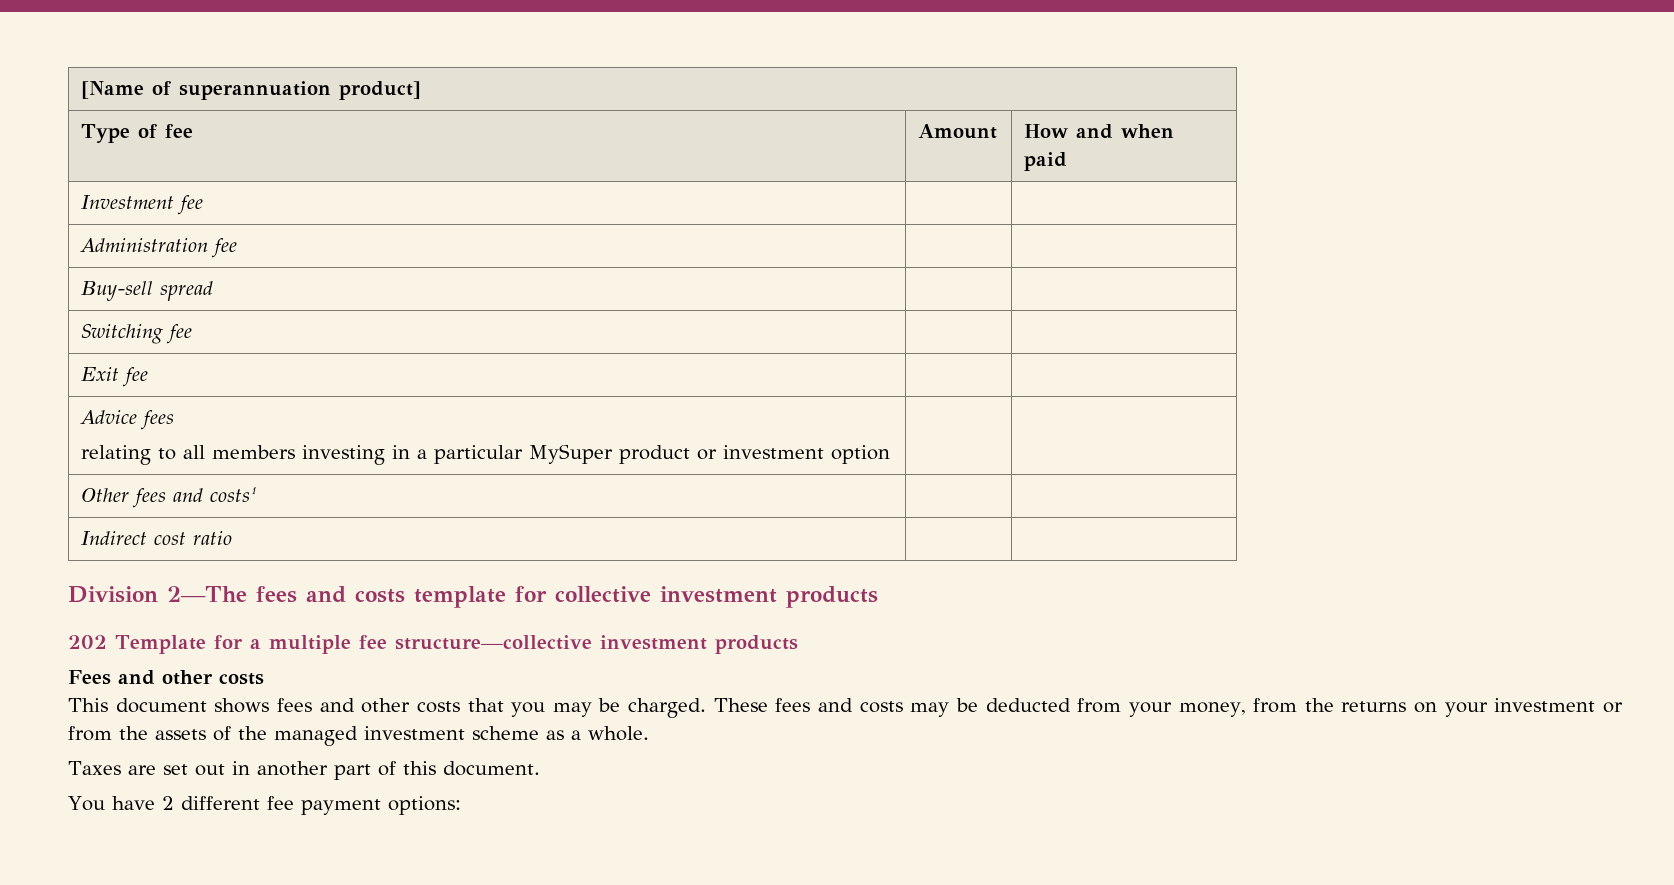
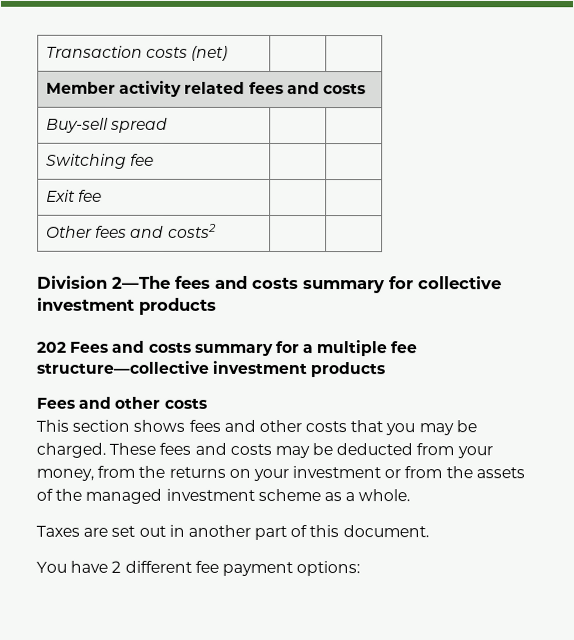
[80,81,421,100] [80,124,193,143] [917,124,997,139] [1023,124,1174,139] [1023,152,1067,171] [80,195,203,215] [79,238,237,258] [Name of superannuation product] // Type of fee | Amount | How and when paid // Investment fee | | // Administration fee | | -> [45,45,229,61] [45,80,366,97] Transaction costs (net) | | // Member activity related fees and costs
[79,410,174,430] [80,444,890,465] // Advice fees // relating to all members investing in a particular MySuper product or investment option | | -> (103, 195) none
[209,487,256,502] [80,531,232,545] costs¹ | | // Indirect cost ratio -> [167,223,217,238] costs2
[414,586,506,608] template -> [303,280,385,294] summary
[115,635,206,654] Template -> [69,340,273,356] Fees and costs summary
[115,698,207,713] document -> [72,419,131,432] section

